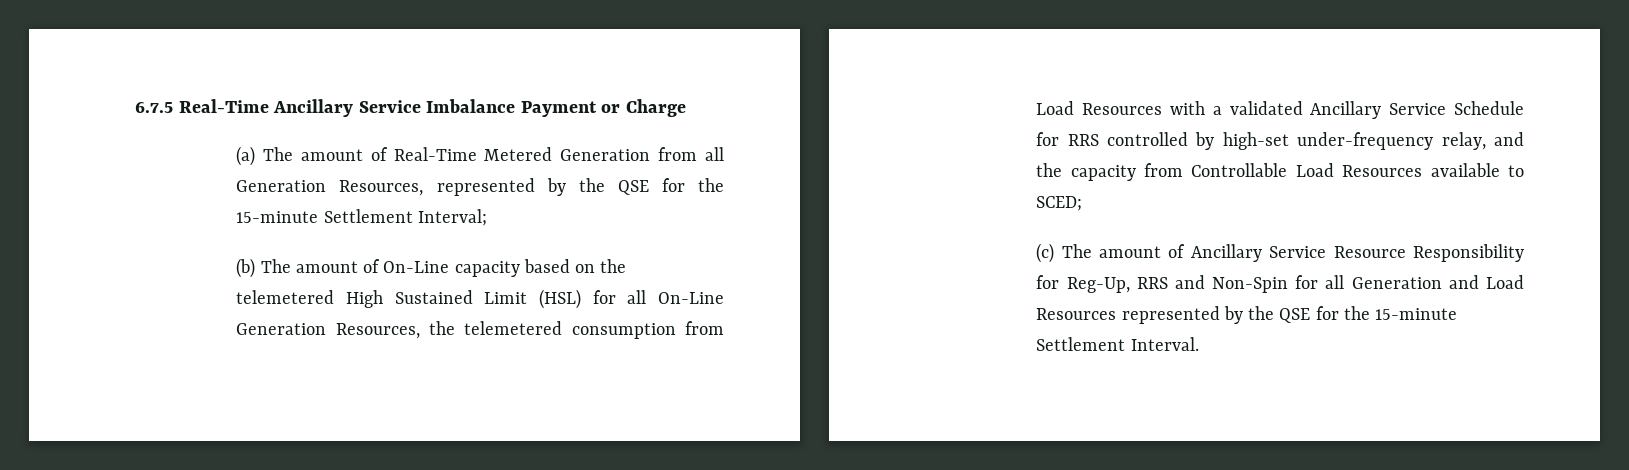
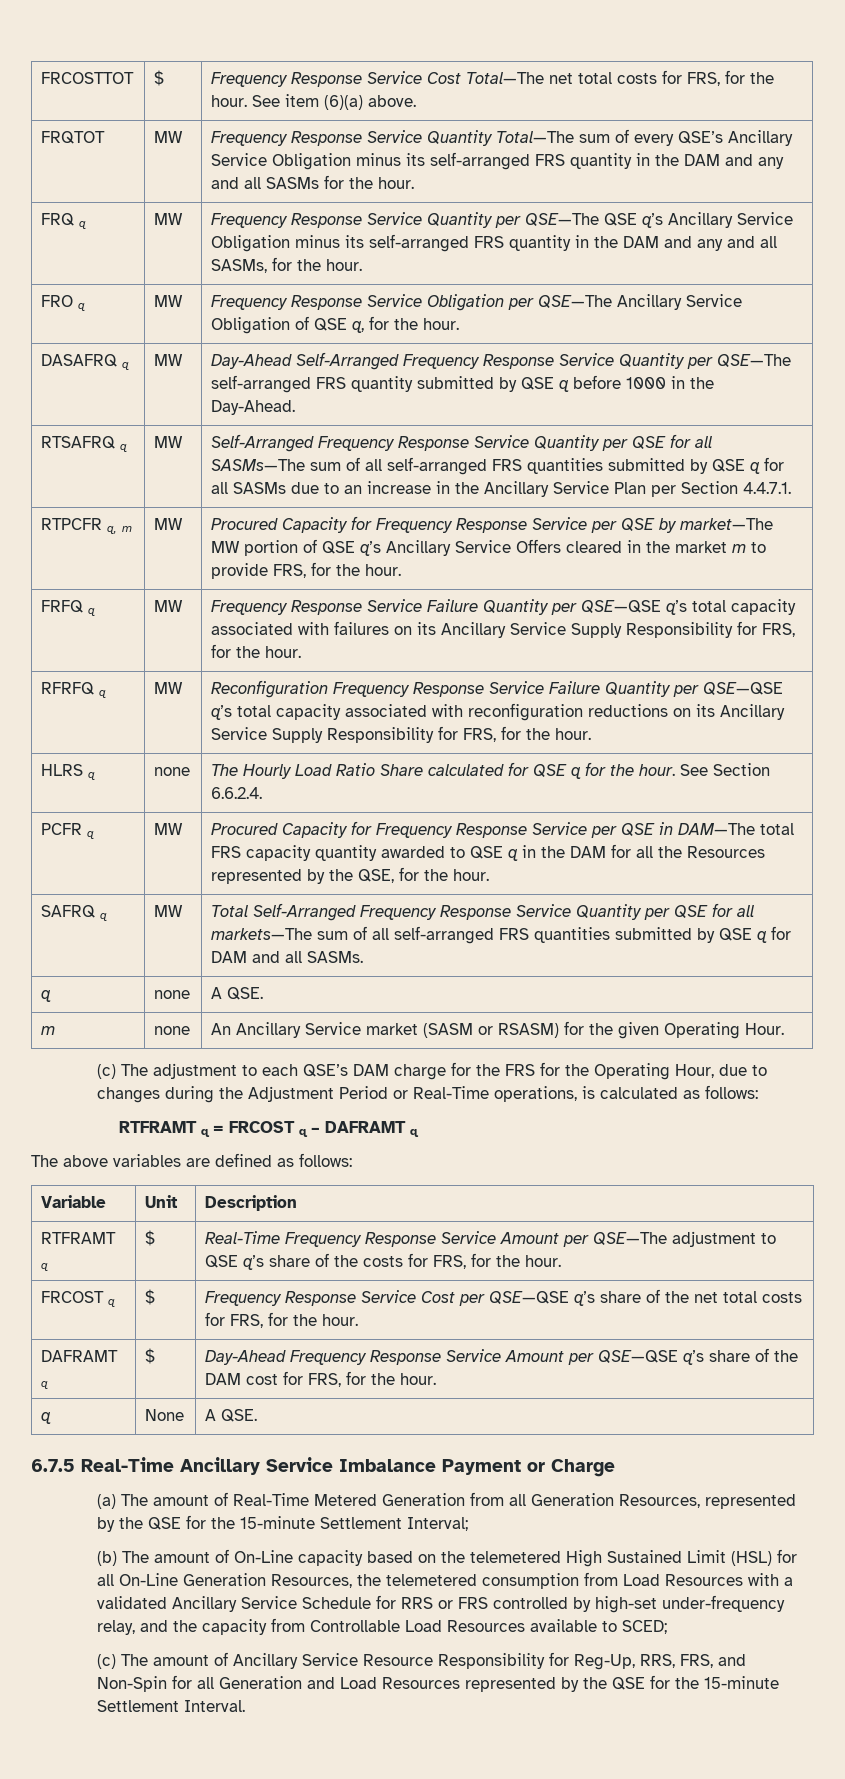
(135, 107) none -> [41,72,135,84] [154,70,165,86] [211,70,775,87] [211,94,417,110] [41,131,106,144] [154,131,184,143] [211,129,794,146] [211,152,785,170] [211,175,415,189] [41,213,87,229] [154,213,184,225] [211,212,794,228] [211,234,778,252] [211,257,363,273] [41,295,86,311] [154,295,184,307] [211,294,743,311] [211,316,460,334] [41,354,130,370] [154,354,184,366] [211,352,792,370] [211,375,715,393] [211,400,296,415] [41,436,128,452] [154,436,184,448] [211,434,713,452] [211,457,785,475] [211,481,792,497] [41,518,133,534] [154,518,184,530] [211,516,774,533] [211,539,767,556] [211,562,402,579] [41,600,96,616] [154,600,184,612] [211,599,797,615] [211,621,796,638] [211,644,302,658] [41,682,107,698] [154,682,184,694] [211,680,784,698] [211,703,786,721] [211,726,592,743] [41,764,96,780] [154,767,191,776] [211,762,771,779] [211,787,263,799] [41,823,95,839] [154,823,184,835] [211,821,795,838] [211,844,766,861] [211,867,490,884] [41,905,108,921] [154,905,184,917] [211,903,755,921] [211,926,792,944] [211,951,364,963] [41,990,52,1002] [154,990,191,999] [211,987,264,1000] [41,1026,56,1035] [154,1026,191,1035] [211,1021,785,1039] [96,1062,767,1080] [96,1085,758,1103] [118,1121,419,1137] [31,1153,352,1167] [41,1195,107,1208] [145,1195,179,1208] [205,1195,298,1211] [41,1232,117,1244] [41,1263,49,1271] [145,1230,156,1246] [205,1231,777,1247] [205,1253,562,1270] [41,1291,116,1307] [145,1289,156,1305] [205,1289,803,1306] [205,1312,359,1328] [41,1350,119,1362] [41,1381,49,1389] [145,1348,156,1364] [205,1348,799,1365] [205,1371,437,1387] [41,1412,52,1424] [145,1409,185,1421] [205,1409,258,1422] FRCOSTTOT | $ | Frequency Response Service Cost Total—The net total costs for FRS, for the hour. See item (6)(a) above. // FRQTOT | MW | Frequency Response Service Quantity Total—The sum of every QSE’s Ancillary Service Obligation minus its self-arranged FRS quantity in the DAM and any and all SASMs for the hour. // FRQ q | MW | Frequency Response Service Quantity per QSE—The QSE q’s Ancillary Service Obligation minus its self-arranged FRS quantity in the DAM and any and all SASMs, for the hour. // FRO q | MW | Frequency Response Service Obligation per QSE—The Ancillary Service Obligation of QSE q, for the hour. // DASAFRQ q | MW | Day-Ahead Self-Arranged Frequency Response Service Quantity per QSE—The self-arranged FRS quantity submitted by QSE q before 1000 in the Day-Ahead. // RTSAFRQ q | MW | Self-Arranged Frequency Response Service Quantity per QSE for all SASMs—The sum of all self-arranged FRS quantities submitted by QSE q for all SASMs due to an increase in the Ancillary Service Plan per Section 4.4.7.1. // RTPCFR q, m | MW | Procured Capacity for Frequency Response Service per QSE by market—The MW portion of QSE q’s Ancillary Service Offers cleared in the market m to provide FRS, for the hour. // FRFQ q | MW | Frequency Response Service Failure Quantity per QSE—QSE q’s total capacity associated with failures on its Ancillary Service Supply Responsibility for FRS, for the hour. // RFRFQ q | MW | Reconfiguration Frequency Response Service Failure Quantity per QSE—QSE q’s total capacity associated with reconfiguration reductions on its Ancillary Service Supply Responsibility for FRS, for the hour. // HLRS q | none | The Hourly Load Ratio Share calculated for QSE q for the hour. See Section 6.6.2.4. // PCFR q | MW | Procured Capacity for Frequency Response Service per QSE in DAM—The total FRS capacity quantity awarded to QSE q in the DAM for all the Resources represented by the QSE, for the hour. // SAFRQ q | MW | Total Self-Arranged Frequency Response Service Quantity per QSE for all markets—The sum of all self-arranged FRS quantities submitted by QSE q for DAM and all SASMs. // q | none | A QSE. // m | none | An Ancillary Service market (SASM or RSASM) for the given Operating Hour. // (c) The adjustment to each QSE’s DAM charge for the FRS for the Operating Hour, due to changes during the Adjustment Period or Real-Time operations, is calculated as follows: // RTFRAMT q = FRCOST q – DAFRAMT q // The above variables are defined as follows: // Variable | Unit | Description // RTFRAMT q | $ | Real-Time Frequency Response Service Amount per QSE—The adjustment to QSE q’s share of the costs for FRS, for the hour. // FRCOST q | $ | Frequency Response Service Cost per QSE—QSE q’s share of the net total costs for FRS, for the hour. // DAFRAMT q | $ | Day-Ahead Frequency Response Service Amount per QSE—QSE q’s share of the DAM cost for FRS, for the hour. // q | None | A QSE. //
(1099, 140) none -> [437,1597,488,1609] or FRS
[1136,277,1168,289] RRS -> [639,1654,713,1668] RRS, FRS,

